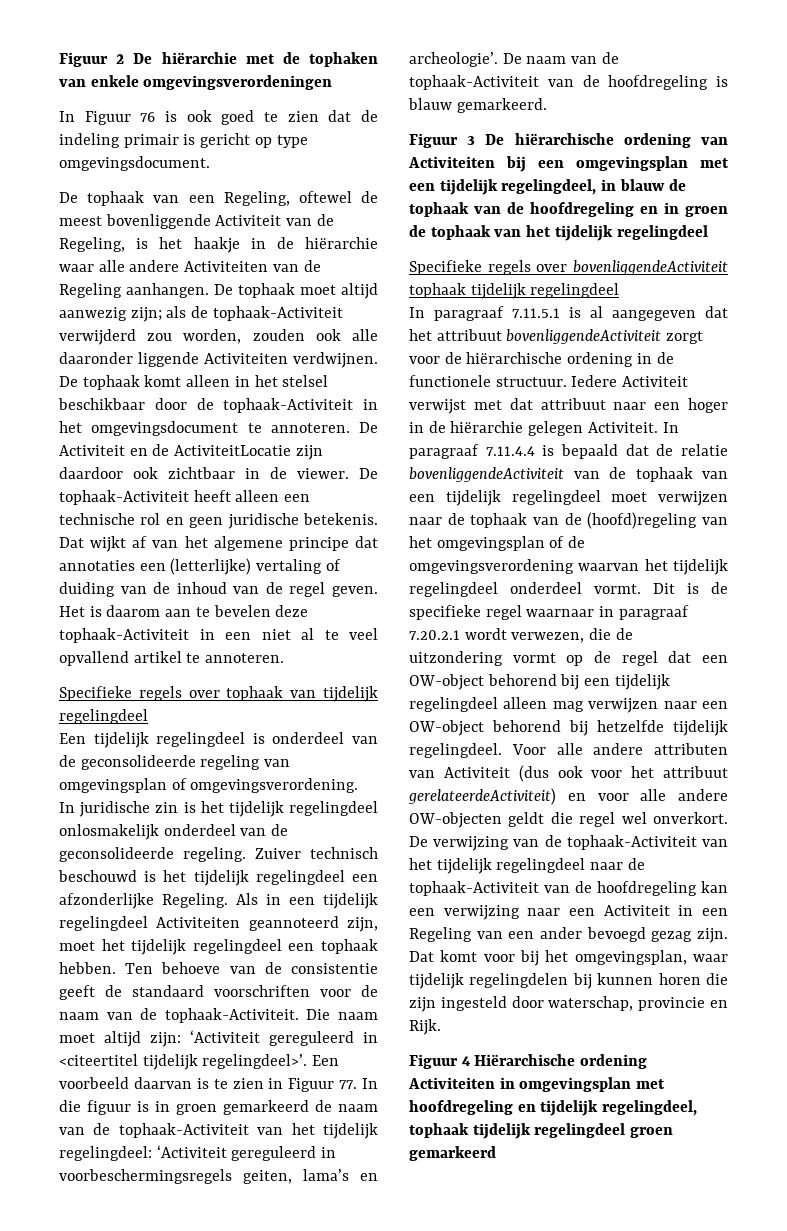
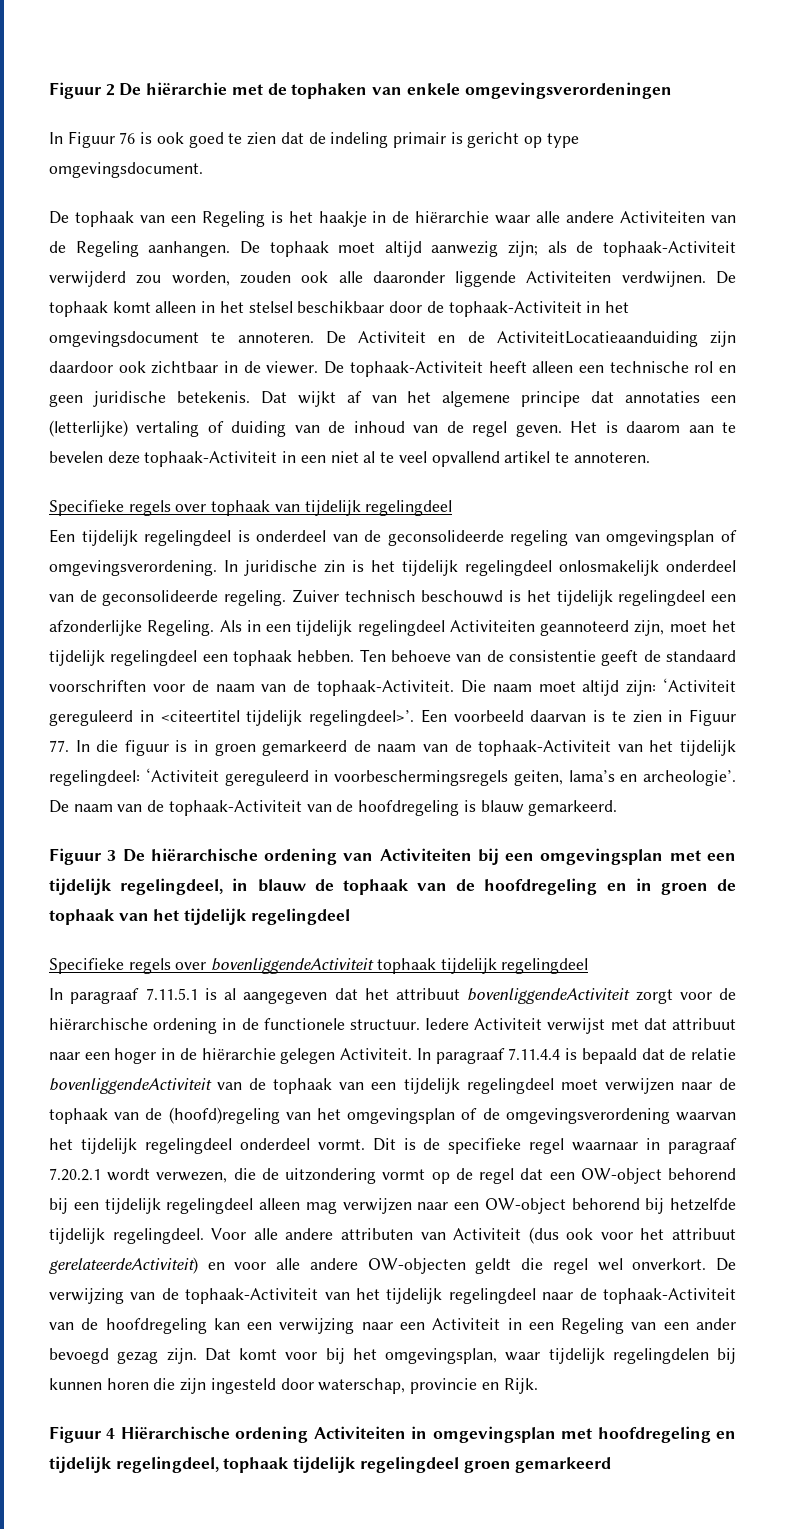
[223,191,378,206] [59,214,334,229] [59,237,125,252] Regeling, oftewel de meest bovenliggende Activiteit van de Regeling, -> [201,211,265,227] Regeling
[174,445,292,456] ActiviteitLocatie -> [496,331,698,347] ActiviteitLocatieaanduiding

